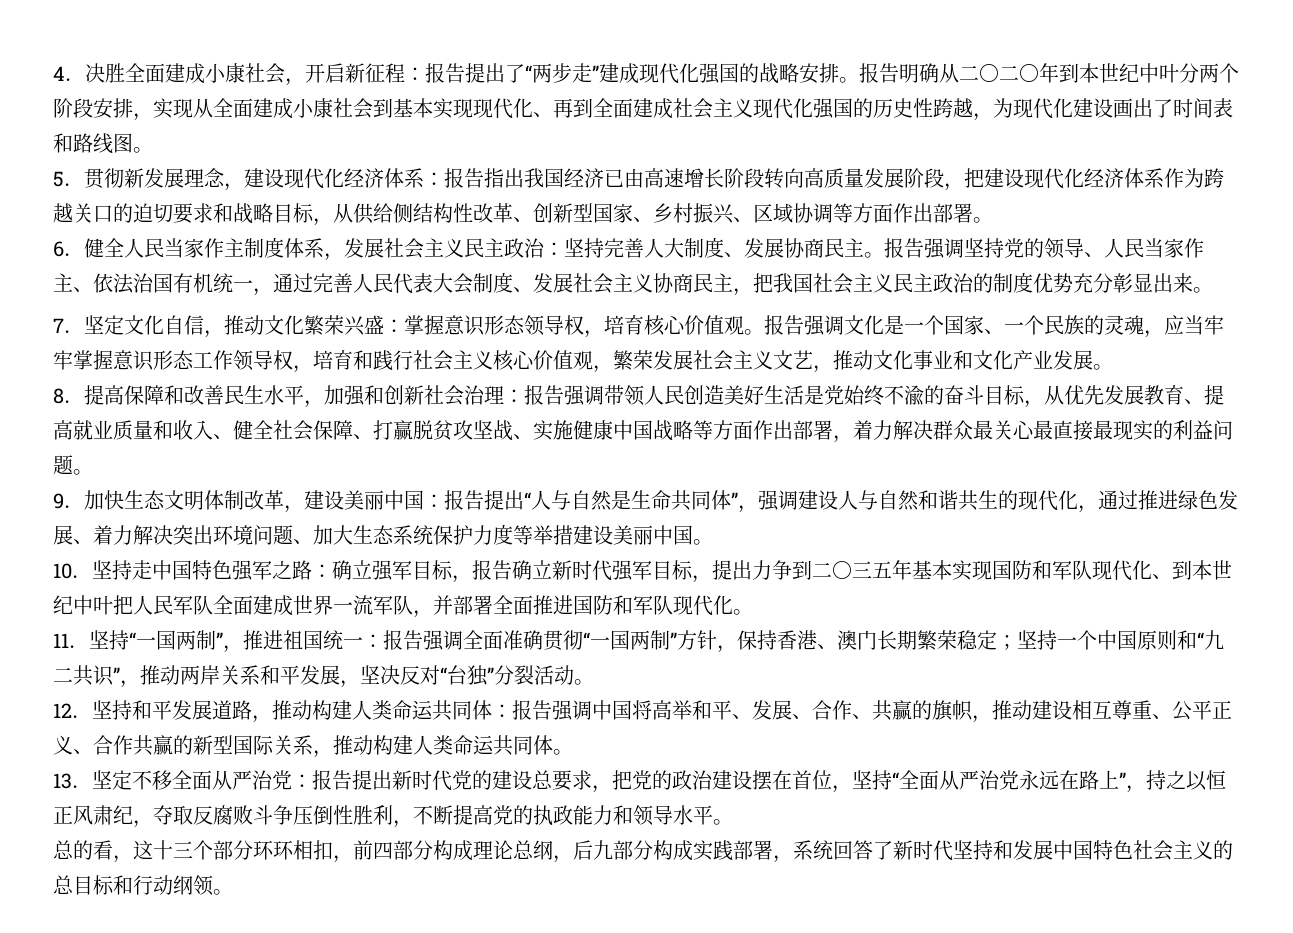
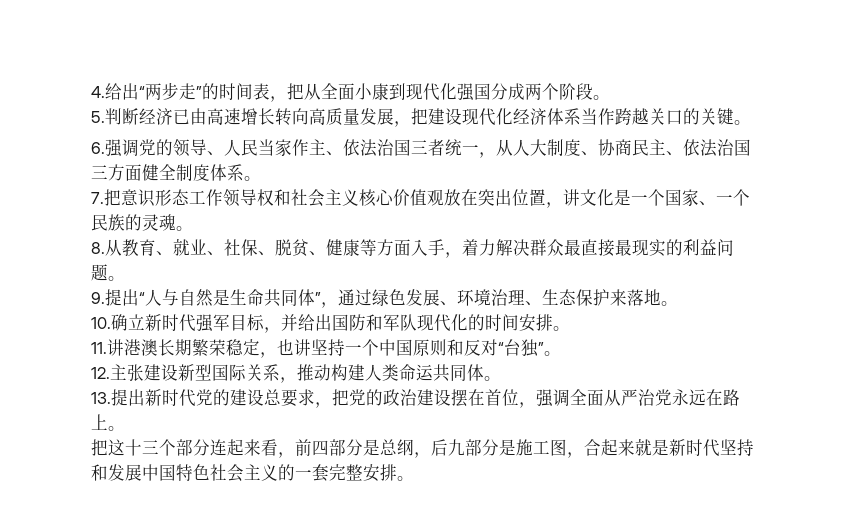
[53,63,1239,86] [53,98,1233,121] [53,133,153,154] [53,168,564,191] 4．决胜全面建成小康社会，开启新征程：报告提出了“两步走”建成现代化强国的战略安排。报告明确从二〇二〇年到本世纪中叶分两个阶段安排，实现从全面建成小康社会到基本实现现代化、再到全面建成社会主义现代化强国的历史性跨越，为现代化建设画出了时间表和路线图。 // 5．贯彻新发展理念，建设现代化经济体系：报告指出我国 -> [91,82,610,102] [91,108,139,125] 4.给出“两步走”的时间表，把从全面小康到现代化强国分成两个阶段。 // 5.判断
[724,168,764,188] 阶段 -> (275, 116) none
[904,168,944,188] 阶段 -> (394, 116) none
[1164,168,1204,188] 作为 -> [581,108,615,125] 当作
[133,203,993,226] [53,237,1004,261] 迫切要求和战略目标，从供给侧结构性改革、创新型国家、乡村振兴、区域协调等方面作出部署。 // 6．健全人民当家作主制度体系，发展社会主义民主政治：坚持完善人大制度、发展协商民主。报告强调坚持 -> [700,108,751,125] [91,139,139,157] 关键。 // 6.强调
[173,272,1213,296] [53,315,844,338] 有机统一，通过完善人民代表大会制度、发展社会主义协商民主，把我国社会主义民主政治的制度优势充分彰显出来。 // 7．坚定文化自信，推动文化繁荣兴盛：掌握意识形态领导权，培育核心价值观。报告强调 -> [411,139,751,158] [91,164,261,181] [91,189,580,208] 三者统一，从人大制度、协商民主、依法治国三方面健全制度体系。 // 7.把意识形态工作领导权和社会主义核心价值观放在突出位置，讲
[1144,315,1224,338] [53,350,1113,373] [53,385,1224,408] [53,420,833,441] ，应当牢牢掌握意识形态工作领导权，培育和践行社会主义核心价值观，繁荣发展社会主义文艺，推动文化事业和文化产业发展。 // 8．提高保障和改善民生水平，加强和创新社会治理：报告强调带领人民创造美好生活是党始终不渝的奋斗目标，从优先发展教育、提高就业质量和收入、健全社会保障、打赢脱贫攻坚战、实施健康中国战略等方面作出部署 -> [176,226,193,231] [91,239,445,257] 。 // 8.从教育、就业、社保、脱贫、健康等方面入手
[993,420,1053,440] 关心最 -> (581, 247) none
[53,490,484,513] 9．加快生态文明体制改革，建设美丽中国：报告 -> [91,292,105,304] 9.
[758,490,1238,513] [53,524,713,545] [53,560,512,583] 强调建设人与自然和谐共生的现代化，通过推进绿色发展、着力解决突出环境问题、加大生态系统保护力度等举措建设美丽中国。 // 10．坚持走中国特色强军之路：确立强军目标，报告 -> [338,289,678,306] [91,317,111,329] 通过绿色发展、环境治理、生态保护来落地。 // 10.
[712,560,1232,581] [53,595,753,618] [53,630,877,653] 提出力争到二〇三五年基本实现国防和军队现代化、到本世纪中叶把人民军队全面建成世界一流军队，并部署全面推进国防和军队现代化。 // 11．坚持“一国两制”，推进祖国统一：报告强调全面准确贯彻“一国两制”方针，保持香港、澳门 -> [281,314,570,332] [91,339,158,356] 并给出国防和军队现代化的时间安排。 // 11.讲港澳
[997,635,1017,650] ； -> [260,339,311,358] ，也讲
[1197,630,1224,650] [53,665,400,688] “九二共识”，推动两岸关系和平发展，坚决 -> (464, 347) none
[494,665,594,685] [53,700,1232,723] [53,735,193,756] 分裂活动。 // 12．坚持和平发展道路，推动构建人类命运共同体：报告强调中国将高举和平、发展、合作、共赢的旗帜，推动建设相互尊重、公平正义、合作共赢的 -> [544,351,561,356] [91,364,178,381] 。 // 12.主张建设
[53,770,352,790] 13．坚定不移全面从严治党：报告 -> [91,392,111,404] 13.
[852,770,899,790] 坚持“ -> [536,389,570,407] 强调
[1119,770,1226,793] [53,805,733,828] [53,840,133,863] ”，持之以恒正风肃纪，夺取反腐败斗争压倒性胜利，不断提高党的执政能力和领导水平。 // 总的看， -> [108,426,125,431] [91,439,108,456] 。 // 把
[253,840,333,860] 环环相扣 -> [210,439,278,456] 连起来看
[433,840,513,861] 构成理论 -> [363,439,380,456] 是
[653,840,893,863] 构成实践部署，系统回答了 -> [499,439,669,458] 是施工图，合起来就是
[53,875,214,896] 总目标和行动纲领 -> [295,464,397,482] 一套完整安排

